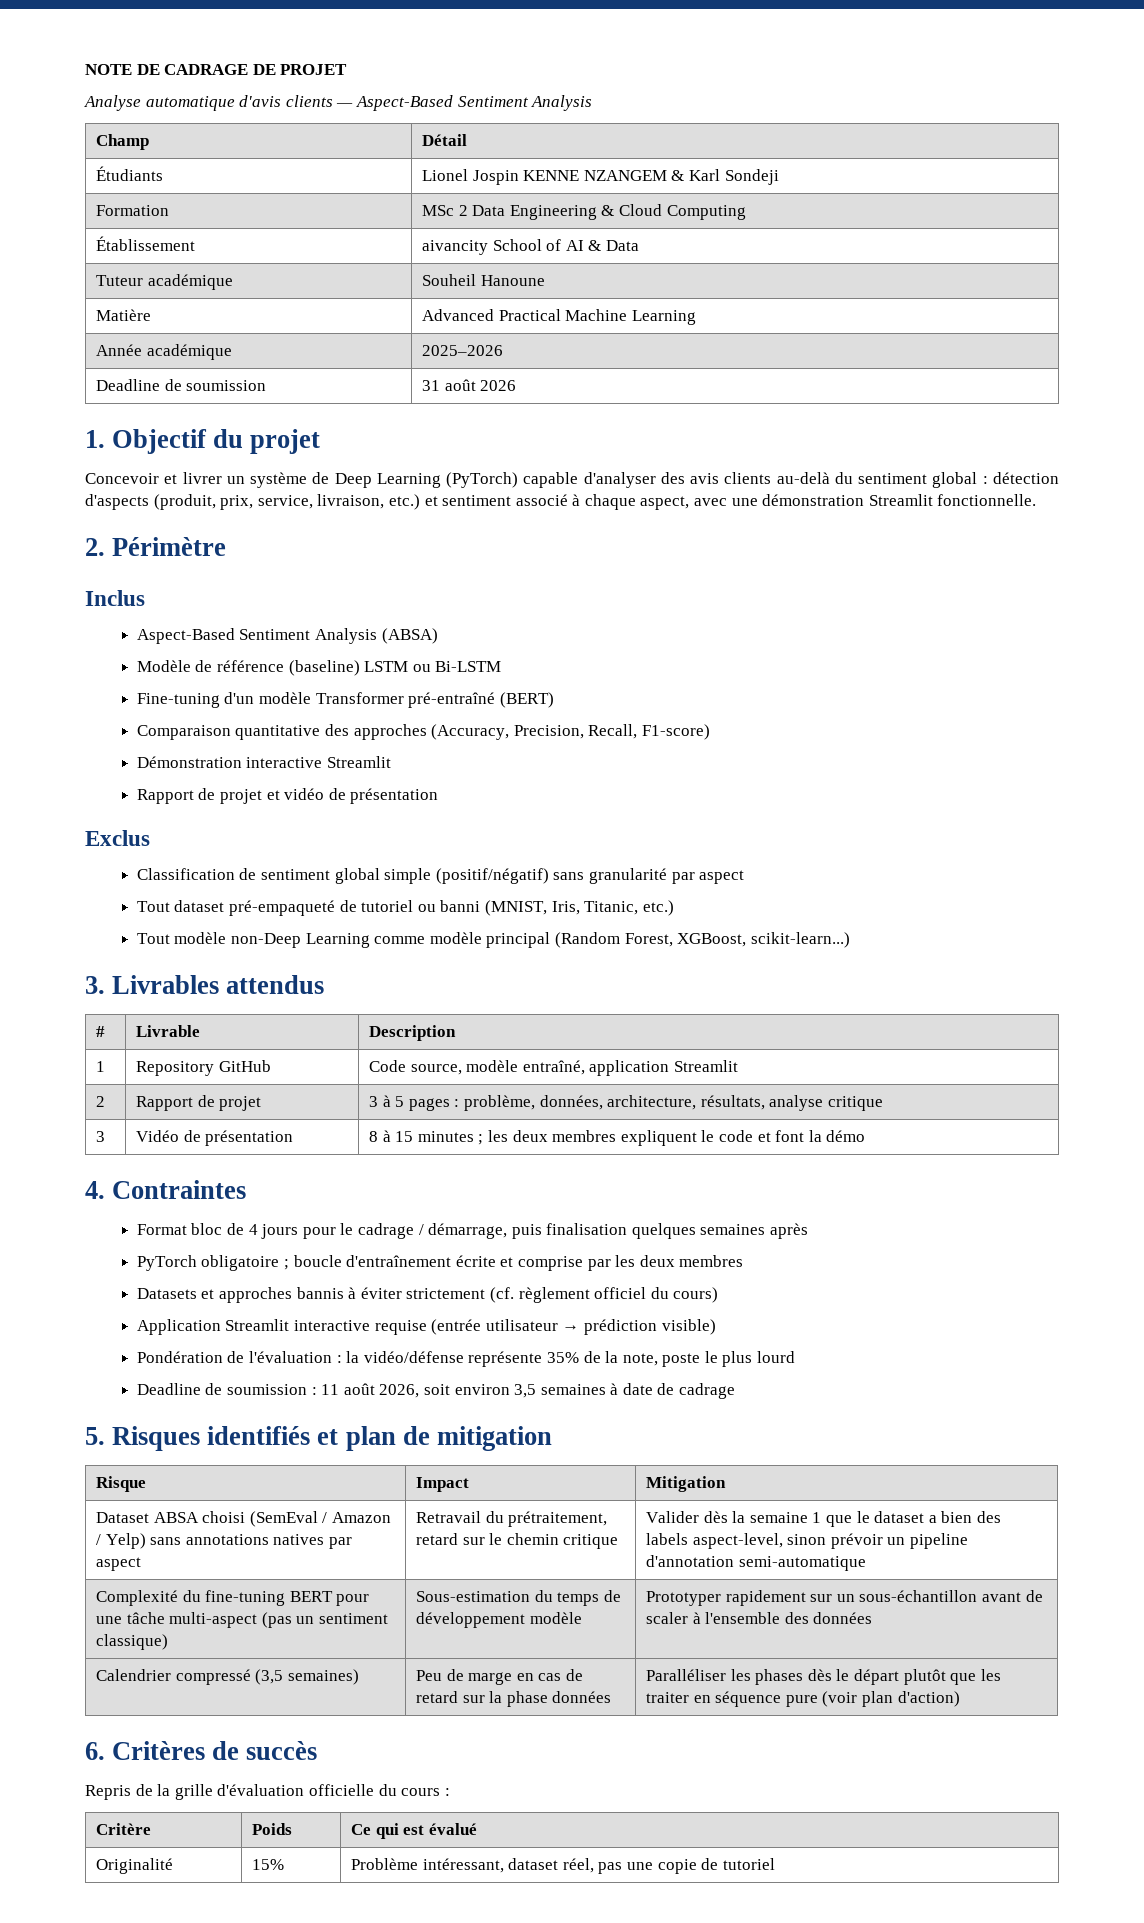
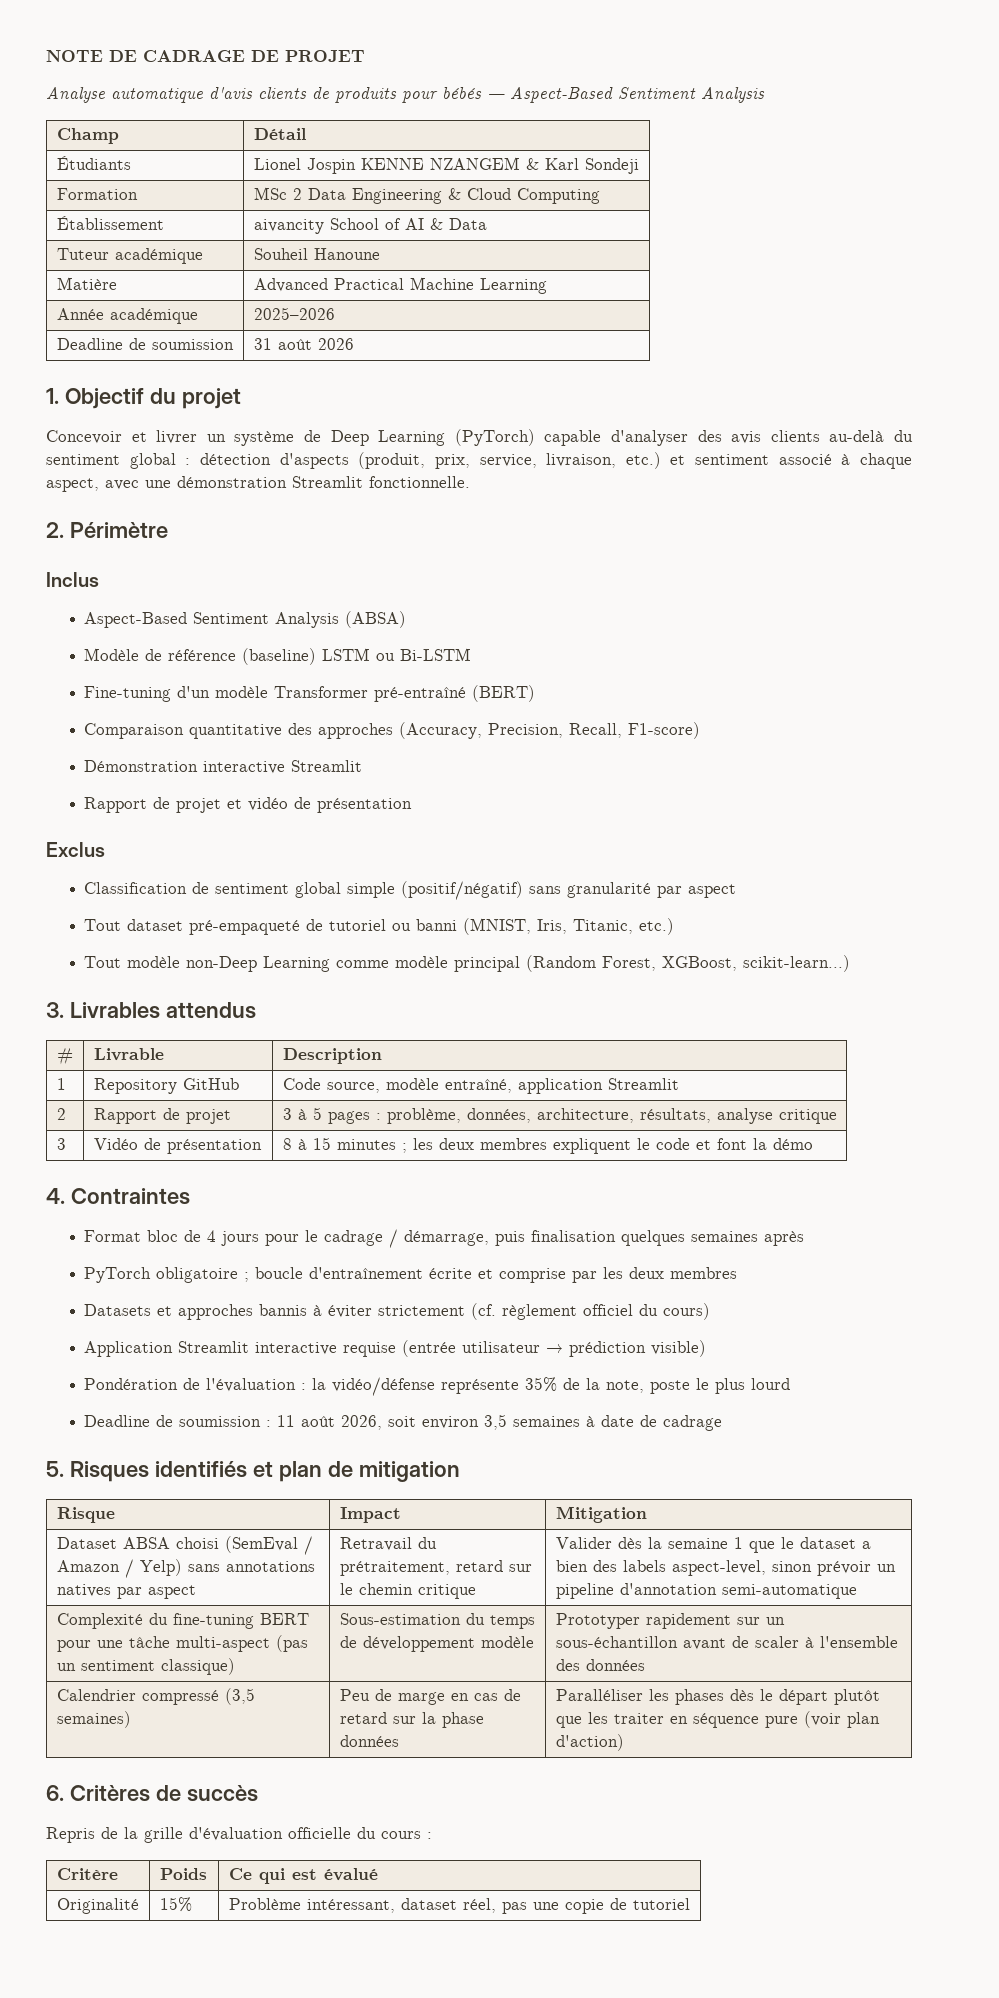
(333, 101) none -> [312,87,482,103] de produits pour bébés

